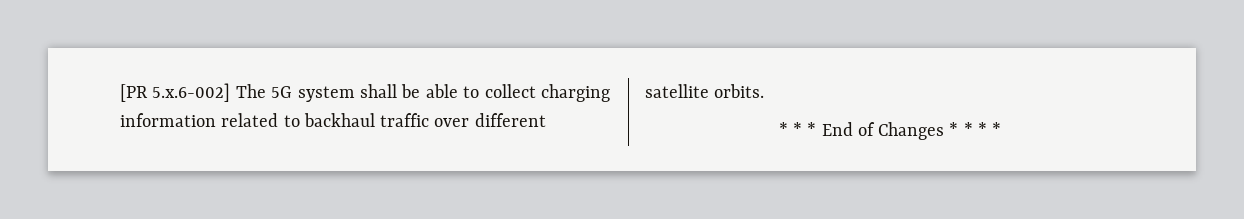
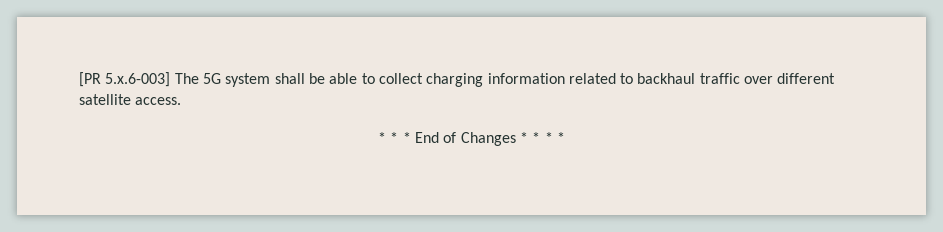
[152,83,231,102] 5.x.6-002] -> [105,72,171,87] 5.x.6-003]
[714,84,765,98] orbits. -> [135,97,182,105] access.

